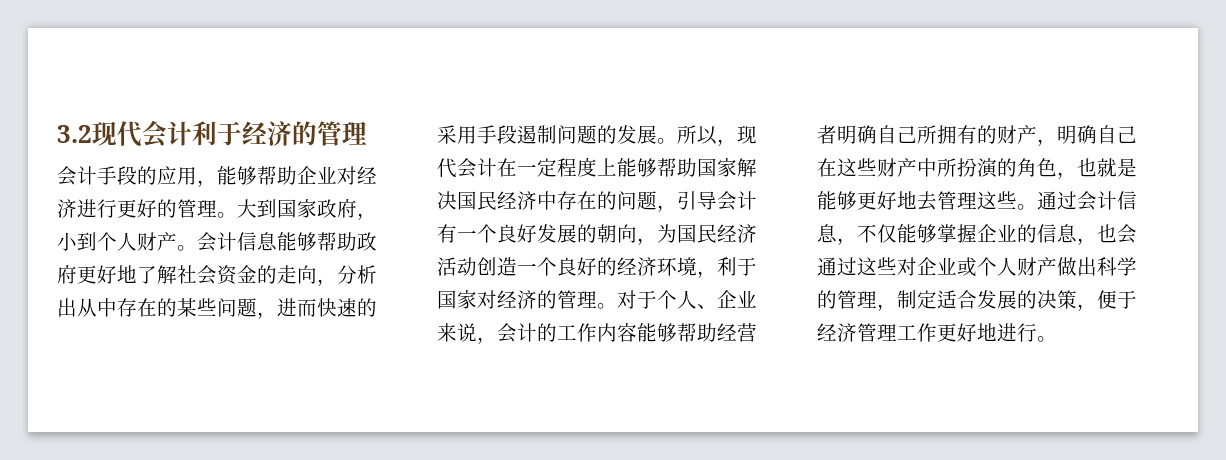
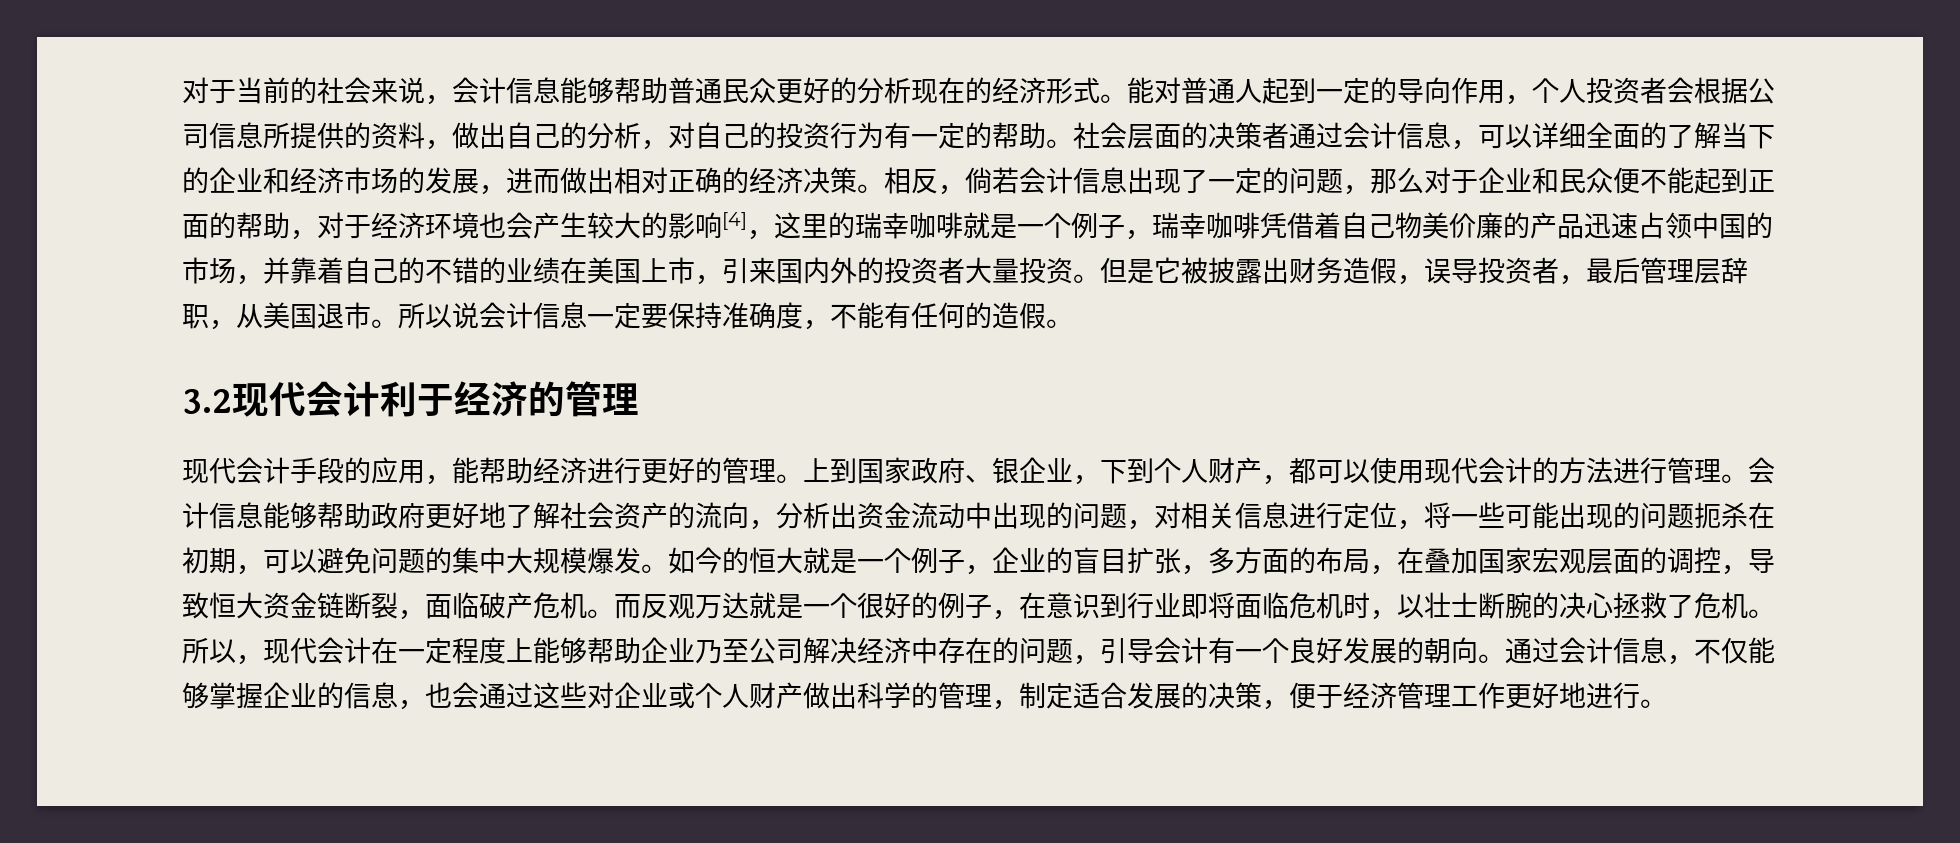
(57, 134) none -> [182,77,1775,105] [182,122,1775,150] [182,167,1775,195] [182,212,747,240] [747,212,1773,240] [182,257,1748,285] [182,302,1073,330] 对于当前的社会来说，会计信息能够帮助普通民众更好的分析现在的经济形式。能对普通人起到一定的导向作用，个人投资者会根据公司信息所提供的资料，做出自己的分析，对自己的投资行为有一定的帮助。社会层面的决策者通过会计信息，可以详细全面的了解当下的企业和经济市场的发展，进而做出相对正确的经济决策。相反，倘若会计信息出现了一定的问题，那么对于企业和民众便不能起到正面的帮助，对于经济环境也会产生较大的影响[4]，这里的瑞幸咖啡就是一个例子，瑞幸咖啡凭借着自己物美价廉的产品迅速占领中国的市场，并靠着自己的不错的业绩在美国上市，引来国内外的投资者大量投资。但是它被披露出财务造假，误导投资者，最后管理层辞职，从美国退市。所以说会计信息一定要保持准确度，不能有任何的造假。 //
(367, 133) none -> [182,457,236,484] 现代
[237,166,357,185] 够帮助企业对 -> [479,457,533,484] 帮助
[237,199,257,218] 大 -> [803,458,830,482] 上
[357,213,377,220] [57,232,177,251] ，小到个人财产 -> [965,457,1721,485] 、银企业，下到个人财产，都可以使用现代会计的方法进行管理
[237,265,297,284] 金的走 -> [641,502,722,529] 产的流
[77,298,377,319] [437,125,657,144] 从中存在的某些问题，进而快速的采用手段遏制问题的发展 -> [857,502,1775,530] [182,547,1775,575] [182,592,1748,620] 资金流动中出现的问题，对相关信息进行定位，将一些可能出现的问题扼杀在初期，可以避免问题的集中大规模爆发。如今的恒大就是一个例子，企业的盲目扩张，多方面的布局，在叠加国家宏观层面的调控，导致恒大资金链断裂，面临破产危机。而反观万达就是一个很好的例子，在意识到行业即将面临危机时，以壮士断腕的决心拯救了危机
[697,158,757,177] [437,191,497,210] 国家解决国民 -> [641,637,857,664] 企业乃至公司解决
[637,224,757,245] [437,257,757,278] [437,290,757,309] [437,323,757,344] [817,125,1137,146] [817,158,1137,179] [817,191,1017,211] ，为国民经济活动创造一个良好的经济环境，利于国家对经济的管理。对于个人、企业来说，会计的工作内容能够帮助经营者明确自己所拥有的财产，明确自己在这些财产中所扮演的角色，也就是能够更好地去管理这些 -> (1478, 650) none

